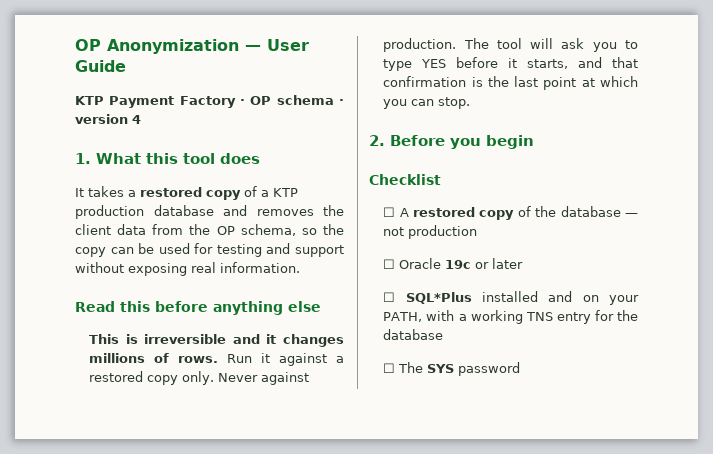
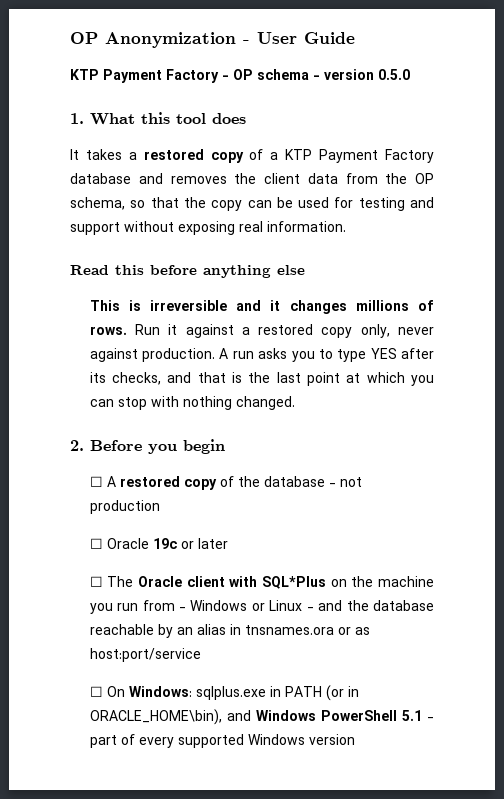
[245,45,261,51] — -> [243,40,250,44] -
[240,99,246,105] · -> [222,75,229,80] -
[339,99,345,105] [75,114,141,124] · version 4 -> [313,69,410,80] - version 0.5.0
[75,205,144,219] production -> [319,149,434,163] Payment Factory
(317, 231) none -> [150,197,179,208] that
[182,371,310,385] [383,38,585,52] only. Never against production. The tool will ask -> [360,324,434,338] [89,348,288,362] only, never against production. A run asks
[456,57,569,69] before it starts, -> [400,348,434,359] [89,372,162,385] after its checks,
[383,76,467,87] confirmation -> (226, 377) none
[438,97,471,109] stop. -> [117,396,295,410] stop with nothing changed.
[369,174,441,185] // Checklist -> (225, 446) none
[625,213,638,217] — -> [328,483,336,487] -
[405,291,639,305] [383,310,638,324] [383,329,444,340] [383,362,521,376] SQL*Plus installed and on your PATH, with a working TNS entry for the database // ☐ The SYS password -> [107,576,435,589] [89,600,435,614] [89,624,370,638] [89,648,201,662] [89,685,359,701] [89,709,434,725] [89,734,355,748] The Oracle client with SQL*Plus on the machine you run from - Windows or Linux - and the database reachable by an alias in tnsnames.ora or as host:port/service // ☐ On Windows: sqlplus.exe in PATH (or in ORACLE_HOME\bin), and Windows PowerShell 5.1 - part of every supported Windows version

